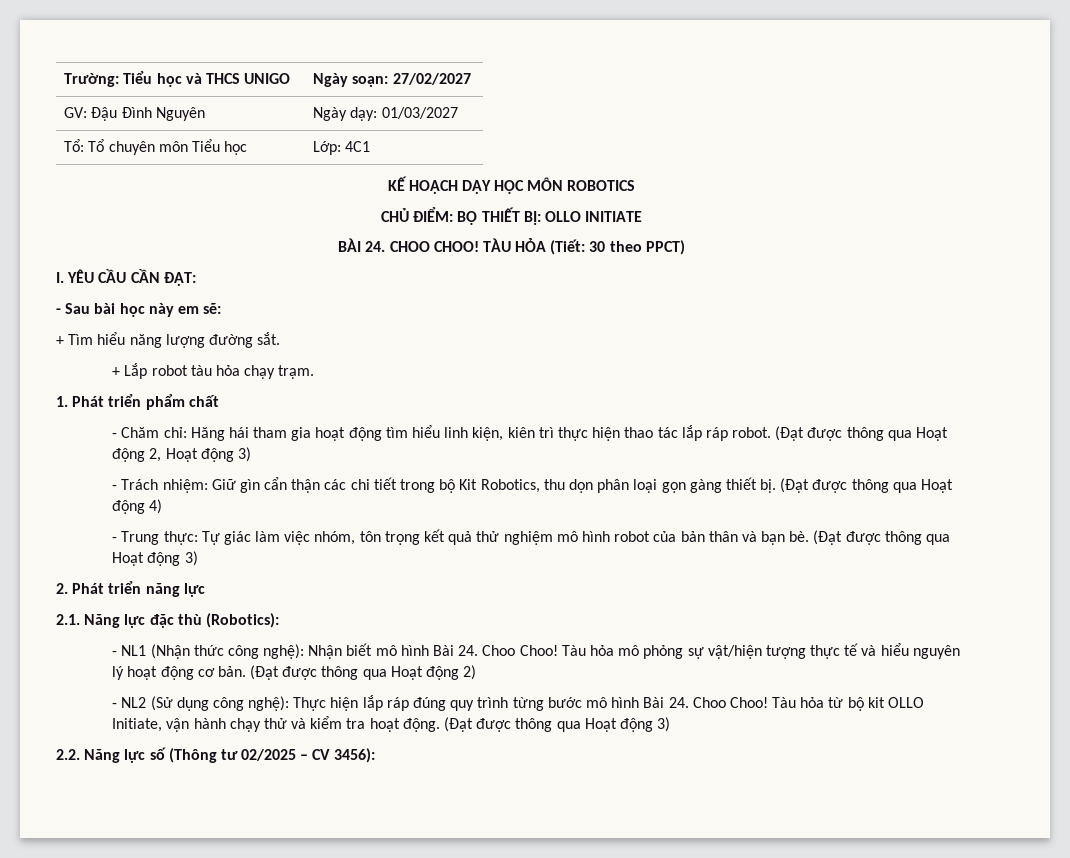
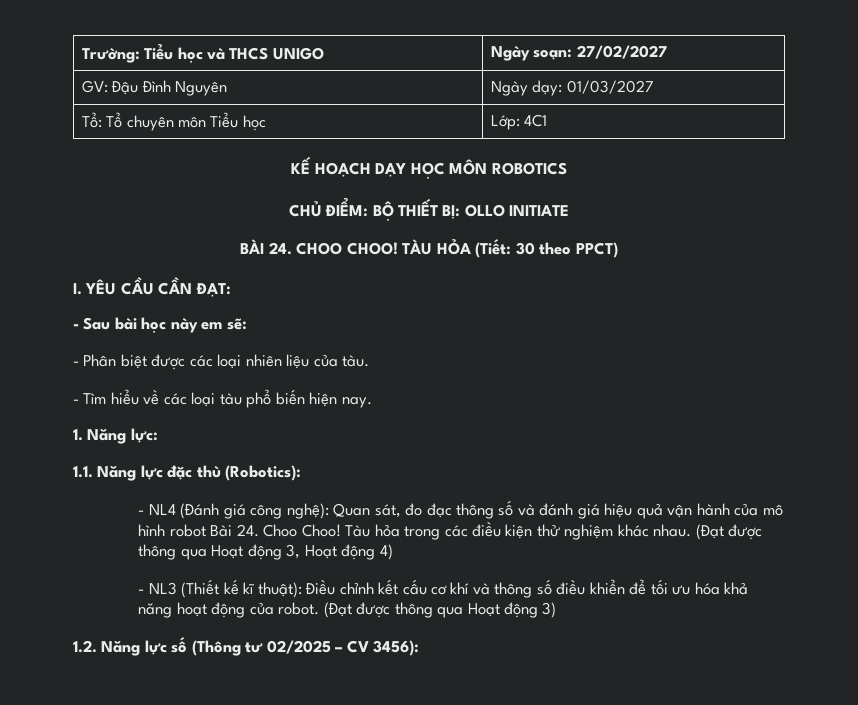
[56,332,281,348] [112,363,315,379] [56,394,219,410] [112,425,948,441] [112,447,251,462] [112,477,953,493] [112,499,163,514] [112,529,950,545] [112,551,198,566] [56,581,205,597] [56,613,279,628] [112,643,960,659] [112,665,477,680] [112,695,924,711] [112,716,671,732] [56,749,80,760] + Tìm hiểu năng lượng đường sắt. // + Lắp robot tàu hỏa chạy trạm. // 1. Phát triển phẩm chất // - Chăm chỉ: Hăng hái tham gia hoạt động tìm hiểu linh kiện, kiên trì thực hiện thao tác lắp ráp robot. (Đạt được thông qua Hoạt động 2, Hoạt động 3) // - Trách nhiệm: Giữ gìn cẩn thận các chi tiết trong bộ Kit Robotics, thu dọn phân loại gọn gàng thiết bị. (Đạt được thông qua Hoạt động 4) // - Trung thực: Tự giác làm việc nhóm, tôn trọng kết quả thử nghiệm mô hình robot của bản thân và bạn bè. (Đạt được thông qua Hoạt động 3) // 2. Phát triển năng lực // 2.1. Năng lực đặc thù (Robotics): // - NL1 (Nhận thức công nghệ): Nhận biết mô hình Bài 24. Choo Choo! Tàu hỏa mô phỏng sự vật/hiện tượng thực tế và hiểu nguyên lý hoạt động cơ bản. (Đạt được thông qua Hoạt động 2) // - NL2 (Sử dụng công nghệ): Thực hiện lắp ráp đúng quy trình từng bước mô hình Bài 24. Choo Choo! Tàu hỏa từ bộ kit OLLO Initiate, vận hành chạy thử và kiểm tra hoạt động. (Đạt được thông qua Hoạt động 3) // 2.2. -> [73,354,370,370] [73,389,372,408] [73,428,158,444] [73,465,302,481] [138,500,783,519] [138,521,763,540] [138,544,393,560] [138,579,749,598] [138,602,557,618] [73,640,97,653] - Phân biệt được các loại nhiên liệu của tàu. // - Tìm hiểu về các loại tàu phổ biến hiện nay. // 1. Năng lực: // 1.1. Năng lực đặc thù (Robotics): // - NL4 (Đánh giá công nghệ): Quan sát, đo đạc thông số và đánh giá hiệu quả vận hành của mô hình robot Bài 24. Choo Choo! Tàu hỏa trong các điều kiện thử nghiệm khác nhau. (Đạt được thông qua Hoạt động 3, Hoạt động 4) // - NL3 (Thiết kế kĩ thuật): Điều chỉnh kết cấu cơ khí và thông số điều khiển để tối ưu hóa khả năng hoạt động của robot. (Đạt được thông qua Hoạt động 3) // 1.2.

